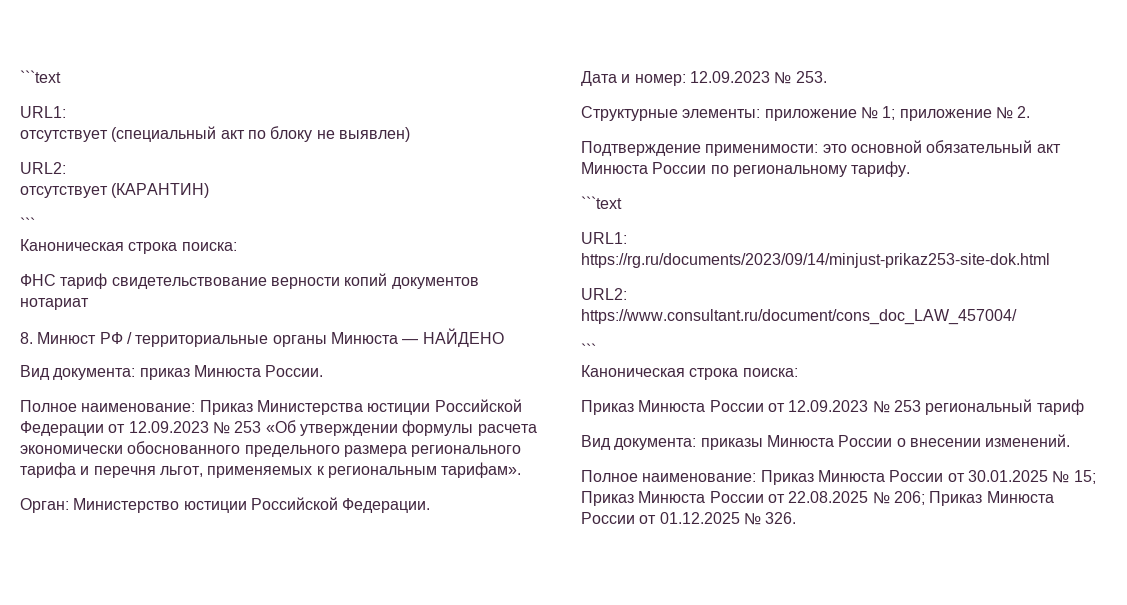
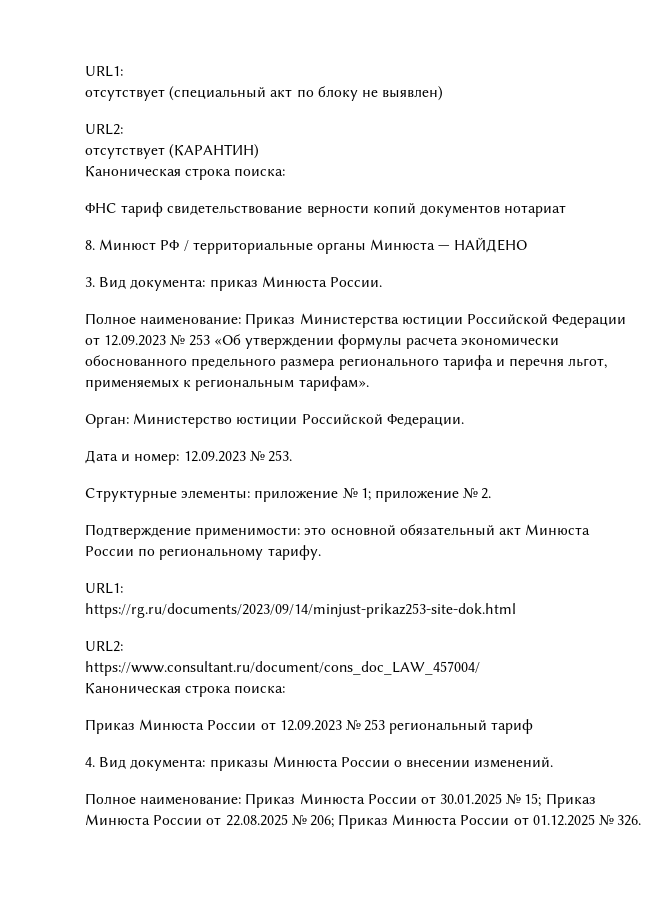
[20,70,61,83] ```text // -> (85, 71) none
[20,217,35,230] // ``` -> (260, 151) none
(504, 337) none -> [85,277,95,287] 3.
[581,196,622,209] // ```text -> (321, 552) none
[581,343,596,356] // ``` -> (480, 668) none
(1084, 407) none -> [85,757,95,767] 4.

